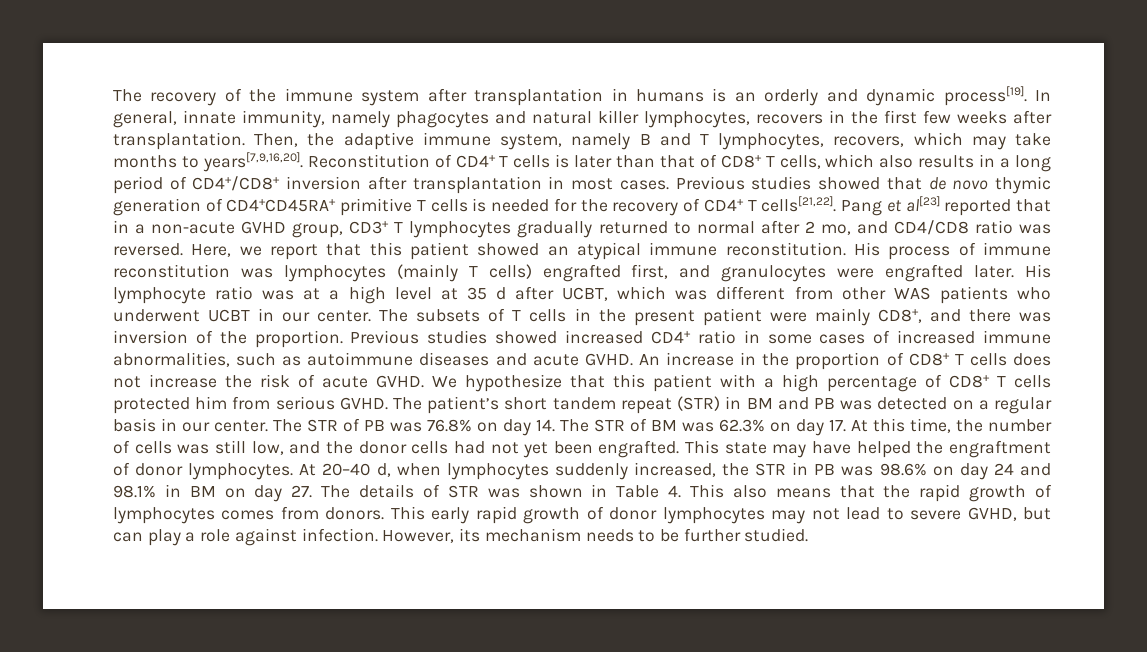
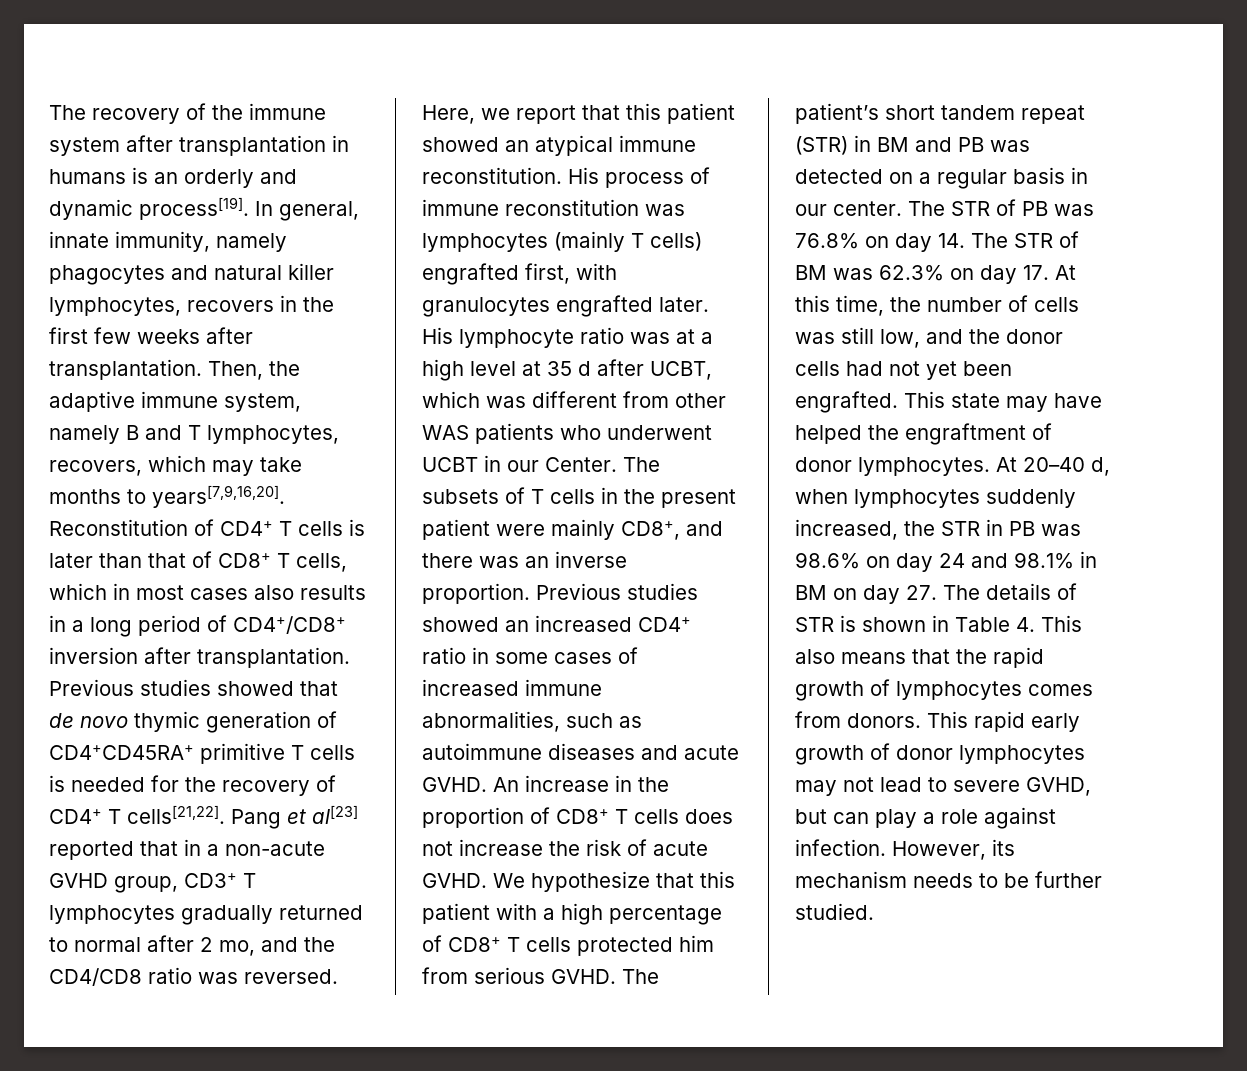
(875, 161) none -> [113,583,248,600] in most cases
[412,176,669,194] transplantation in most cases. -> [197,647,350,668] transplantation.
(888, 227) none -> [304,937,335,952] the
[679,265,875,282] and granulocytes were -> [576,263,617,280] [422,297,550,317] with granulocytes
[317,310,372,322] center. -> [545,457,617,472] Center.
[113,330,247,344] inversion of the -> [525,551,627,568] an inverse
(558, 337) none -> [505,620,529,632] an
[487,488,520,498] was -> [840,615,856,632] is
[431,506,517,524] early rapid -> [974,711,1080,732] rapid early

